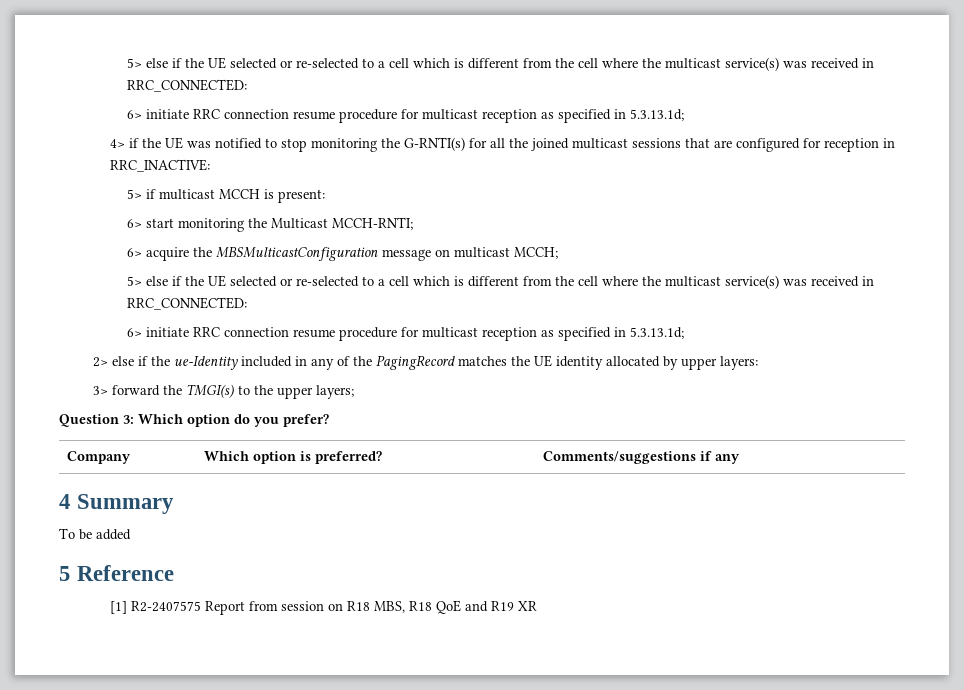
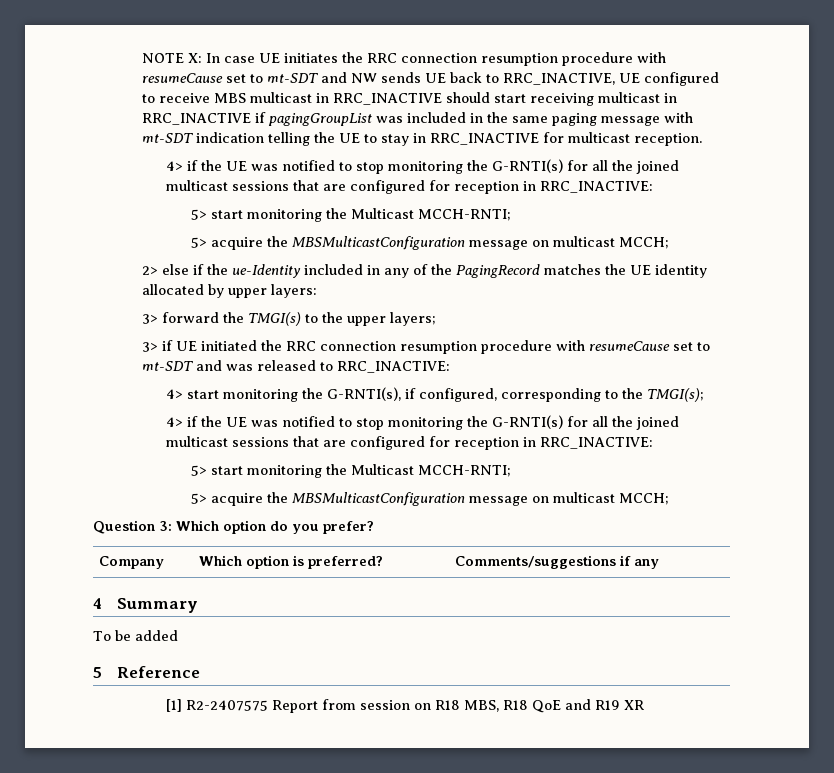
[126,57,874,71] [126,79,247,92] [126,109,684,123] 5> else if the UE selected or re-selected to a cell which is different from the cell where the multicast service(s) was received in RRC_CONNECTED: // 6> initiate RRC connection resume procedure for multicast reception as specified in 5.3.13.1d; -> [141,52,666,66] [141,72,719,86] [141,92,677,106] [141,112,693,126] [141,132,702,146] NOTE X: In case UE initiates the RRC connection resumption procedure with resumeCause set to mt-SDT and NW sends UE back to RRC_INACTIVE, UE configured to receive MBS multicast in RRC_INACTIVE should start receiving multicast in RRC_INACTIVE if pagingGroupList was included in the same paging message with mt-SDT indication telling the UE to stay in RRC_INACTIVE for multicast reception.
[145,189,325,203] [126,217,413,232] [126,247,558,261] [126,275,874,289] [126,297,247,310] [126,327,684,341] if multicast MCCH is present: // 6> start monitoring the Multicast MCCH-RNTI; // 6> acquire the MBSMulticastConfiguration message on multicast MCCH; // 5> else if the UE selected or re-selected to a cell which is different from the cell where the multicast service(s) was received in RRC_CONNECTED: // 6> initiate RRC connection resume procedure for multicast reception as specified in 5.3.13.1d; -> [210,208,511,222] [190,236,669,250] start monitoring the Multicast MCCH-RNTI; // 5> acquire the MBSMulticastConfiguration message on multicast MCCH;
(354, 392) none -> [141,340,710,354] [141,360,450,373] [166,387,705,402] [166,415,680,430] [166,436,654,450] [190,464,511,478] [190,492,669,506] // 3> if UE initiated the RRC connection resumption procedure with resumeCause set to mt-SDT and was released to RRC_INACTIVE: // 4> start monitoring the G-RNTI(s), if configured, corresponding to the TMGI(s); // 4> if the UE was notified to stop monitoring the G-RNTI(s) for all the joined multicast sessions that are configured for reception in RRC_INACTIVE: // 5> start monitoring the Multicast MCCH-RNTI; // 5> acquire the MBSMulticastConfiguration message on multicast MCCH;

